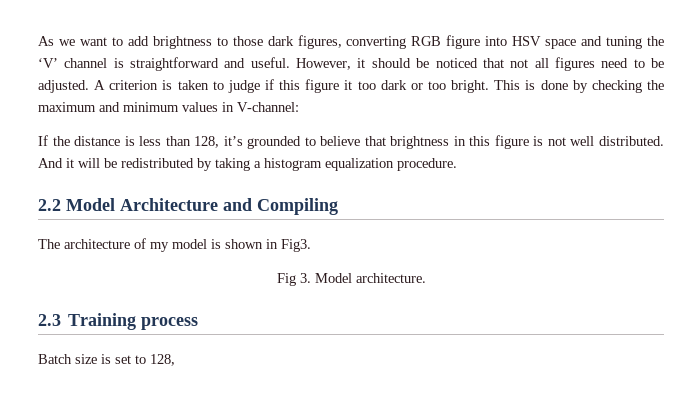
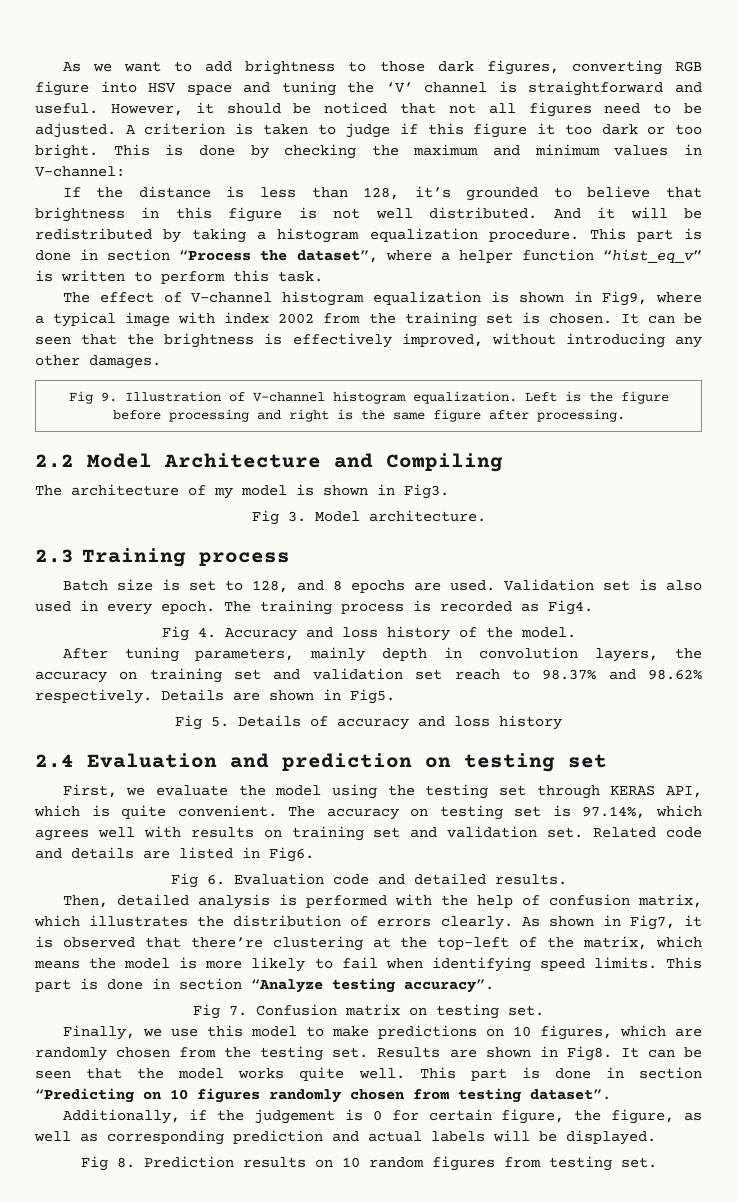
(457, 164) none -> [589,228,702,242] [35,249,703,263] [35,270,323,284] [62,291,702,306] [35,312,702,327] [35,333,702,348] [35,355,161,369] [68,391,669,404] [112,409,625,422] This part is done in section “Process the dataset”, where a helper function “hist_eq_v” is written to perform this task. // The effect of V-channel histogram equalization is shown in Fig9, where a typical image with index 2002 from the training set is chosen. It can be seen that the brightness is effectively improved, without introducing any other damages. // Fig 9. Illustration of V-channel histogram equalization. Left is the figure before processing and right is the same figure after processing.
(175, 360) none -> [296,579,702,593] [35,600,593,615] [161,626,576,641] [62,647,702,662] [35,668,703,683] [35,689,395,704] [175,715,562,730] [35,753,607,772] [62,784,702,799] [34,805,702,820] [35,826,702,841] [35,847,314,862] [170,873,567,888] [62,894,702,909] [34,915,702,930] [35,936,702,951] [34,957,702,972] [35,978,494,993] [193,1004,544,1019] [62,1025,702,1040] [35,1046,703,1061] [35,1067,702,1081] [35,1088,611,1103] [62,1109,702,1124] [34,1130,656,1145] [80,1156,657,1171] and 8 epochs are used. Validation set is also used in every epoch. The training process is recorded as Fig4. // Fig 4. Accuracy and loss history of the model. // After tuning parameters, mainly depth in convolution layers, the accuracy on training set and validation set reach to 98.37% and 98.62% respectively. Details are shown in Fig5. // Fig 5. Details of accuracy and loss history // 2.4 Evaluation and prediction on testing set // First, we evaluate the model using the testing set through KERAS API, which is quite convenient. The accuracy on testing set is 97.14%, which agrees well with results on training set and validation set. Related code and details are listed in Fig6. // Fig 6. Evaluation code and detailed results. // Then, detailed analysis is performed with the help of confusion matrix, which illustrates the distribution of errors clearly. As shown in Fig7, it is observed that there’re clustering at the top-left of the matrix, which means the model is more likely to fail when identifying speed limits. This part is done in section “Analyze testing accuracy”. // Fig 7. Confusion matrix on testing set. // Finally, we use this model to make predictions on 10 figures, which are randomly chosen from the testing set. Results are shown in Fig8. It can be seen that the model works quite well. This part is done in section “Predicting on 10 figures randomly chosen from testing dataset”. // Additionally, if the judgement is 0 for certain figure, the figure, as well as corresponding prediction and actual labels will be displayed. // Fig 8. Prediction results on 10 random figures from testing set.

